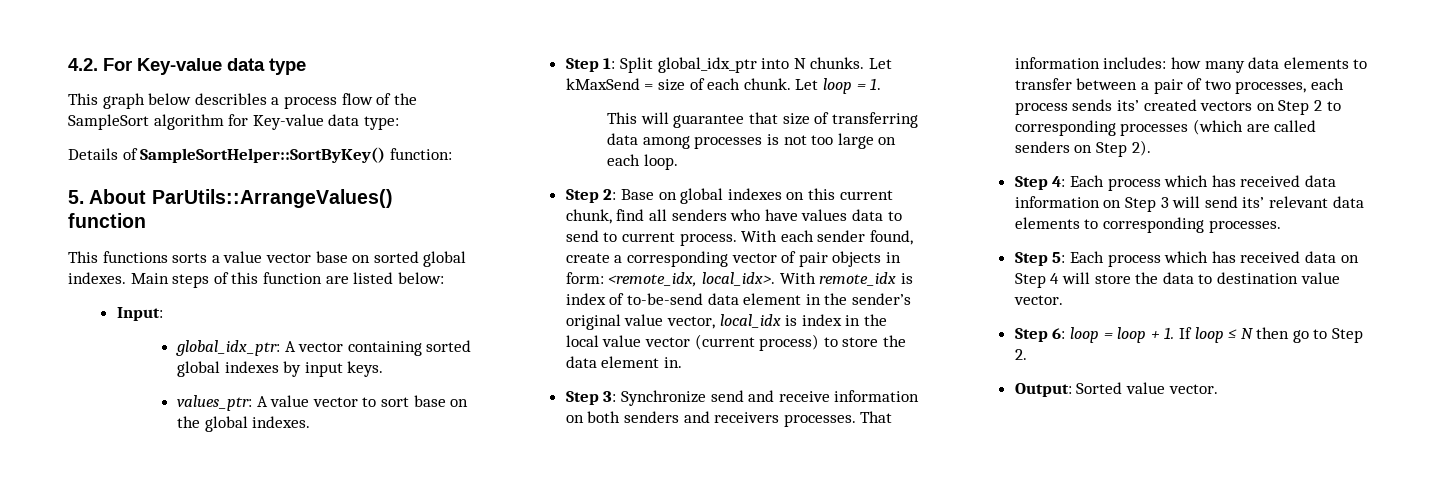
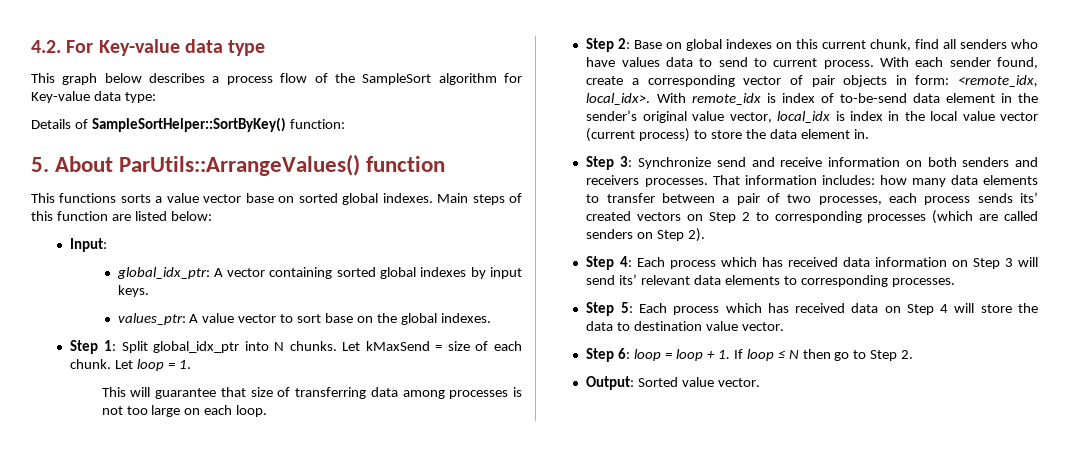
[194,93,267,105] describles -> [149,73,206,83] describes

